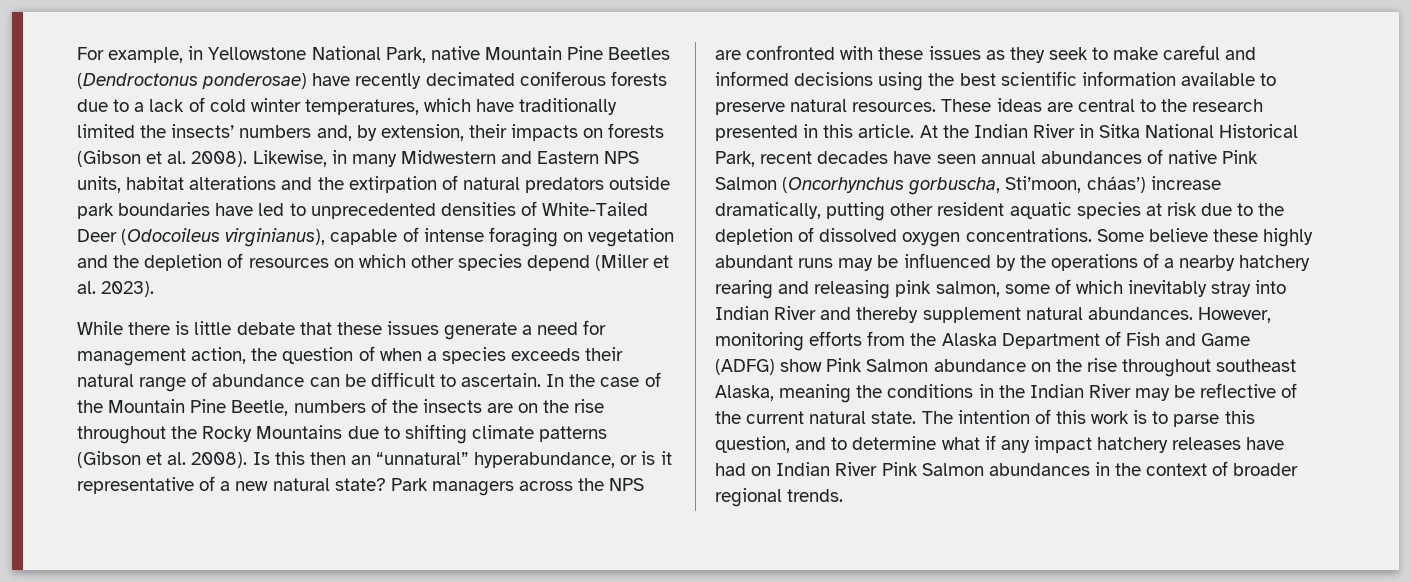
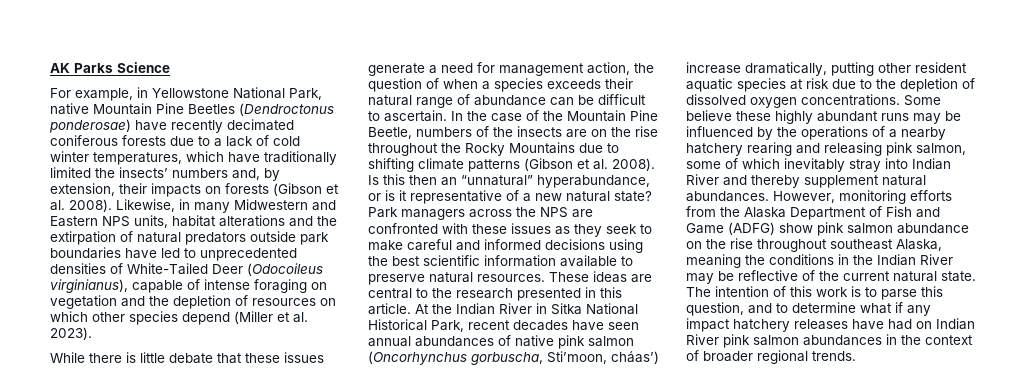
(77, 53) none -> [50,62,170,73] AK Parks Science //
[1222,150,1259,164] [715,177,777,190] Pink Salmon -> [558,335,634,349] pink salmon
[826,358,929,372] Pink Salmon -> [817,222,893,236] pink salmon
[881,462,984,476] Pink Salmon -> [723,334,799,348] pink salmon

